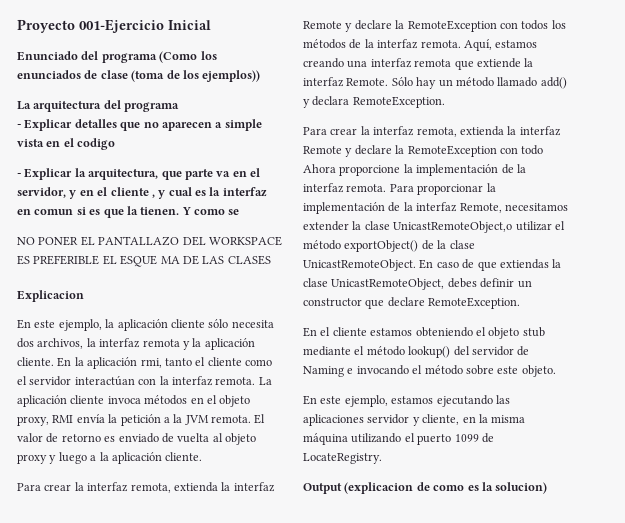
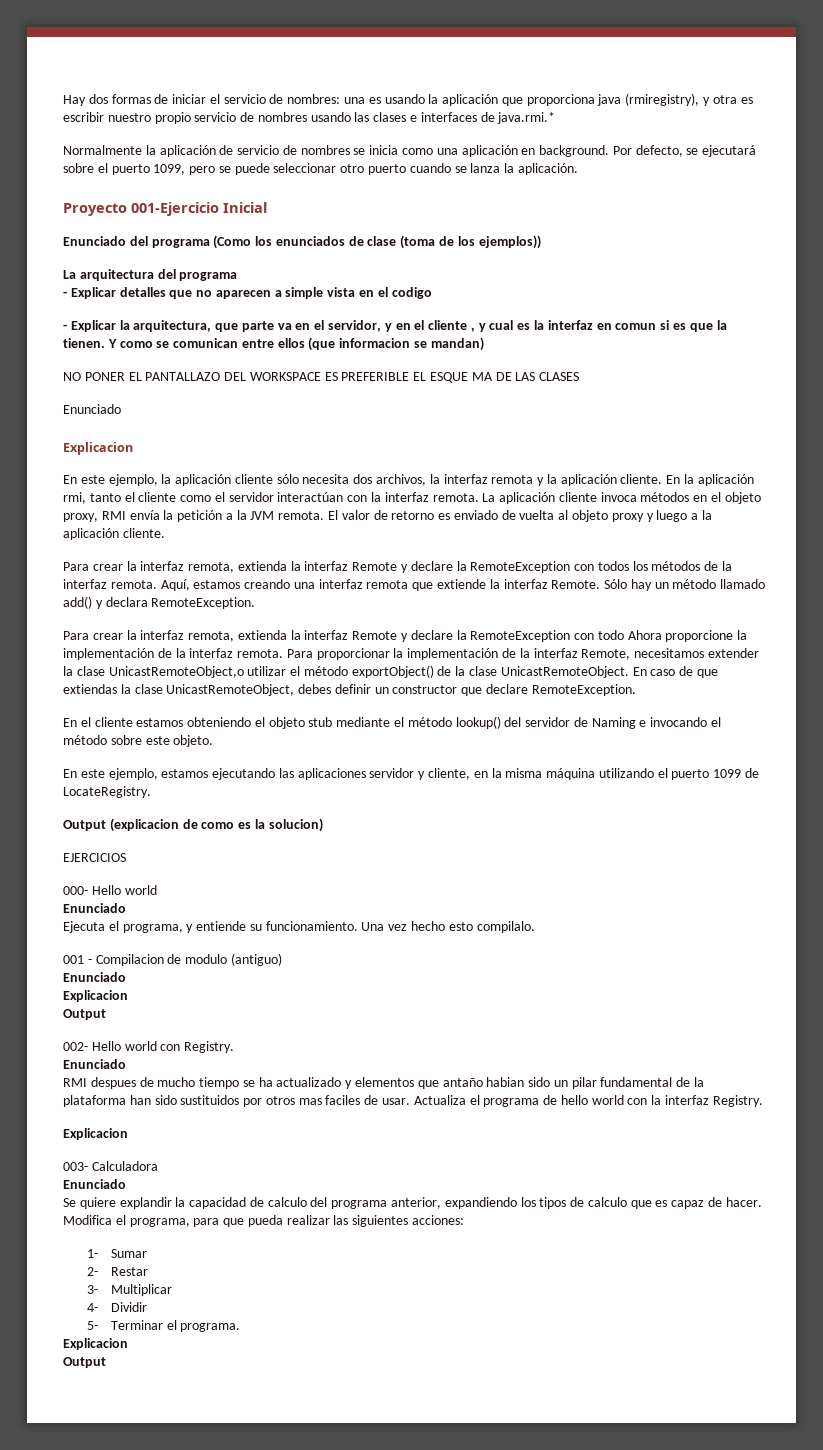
(17, 26) none -> [63,93,753,106] [63,112,556,124] [63,145,757,157] [63,163,578,175] Hay dos formas de iniciar el servicio de nombres: una es usando la aplicación que proporciona java (rmiregistry), y otra es escribir nuestro propio servicio de nombres usando las clases e interfaces de java.rmi.* // Normalmente la aplicación de servicio de nombres se inicia como una aplicación en background. Por defecto, se ejecutará sobre el puerto 1099, pero se puede seleccionar otro puerto cuando se lanza la aplicación. //
(240, 212) none -> [173,337,484,351] comunican entre ellos (que informacion se mandan)
(271, 260) none -> [63,404,121,414] // Enunciado
(548, 488) none -> [63,853,126,862] [63,885,157,895] [63,903,126,913] [63,921,535,933] [63,953,282,966] [63,972,126,982] [63,990,128,1002] [63,1009,106,1020] [63,1041,235,1053] [63,1059,126,1069] [63,1077,705,1089] [63,1095,763,1107] [63,1128,128,1140] [63,1161,158,1171] [63,1179,126,1189] [63,1197,762,1209] [63,1215,465,1227] [86,1249,147,1258] [86,1267,148,1276] [86,1284,172,1296] [86,1302,147,1312] [86,1320,241,1332] [63,1338,128,1350] [63,1357,106,1368] // EJERCICIOS // 000- Hello world // Enunciado // Ejecuta el programa, y entiende su funcionamiento. Una vez hecho esto compilalo. // 001 - Compilacion de modulo (antiguo) // Enunciado // Explicacion // Output // 002- Hello world con Registry. // Enunciado // RMI despues de mucho tiempo se ha actualizado y elementos que antaño habian sido un pilar fundamental de la plataforma han sido sustituidos por otros mas faciles de usar. Actualiza el programa de hello world con la interfaz Registry. // Explicacion // 003- Calculadora // Enunciado // Se quiere explandir la capacidad de calculo del programa anterior, expandiendo los tipos de calculo que es capaz de hacer. Modifica el programa, para que pueda realizar las siguientes acciones: // 1- Sumar // 2- Restar // 3- Multiplicar // 4- Dividir // 5- Terminar el programa. // Explicacion // Output

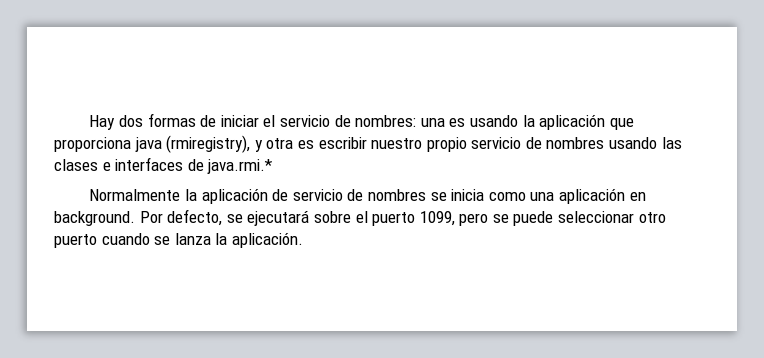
[63,202,267,216] [63,235,541,249] [63,269,238,281] [63,287,432,299] [63,320,727,332] [63,337,484,351] [63,372,580,383] [63,404,121,414] [63,442,133,455] [63,474,754,486] [63,492,761,504] [63,510,712,522] [63,528,165,540] [63,561,733,573] [63,579,766,591] [63,596,256,609] [63,630,748,642] [63,648,759,660] [63,665,718,678] [63,684,636,696] [63,716,722,729] [63,735,214,747] [63,768,760,780] [63,786,151,798] [63,818,323,832] [63,853,126,862] [63,885,157,895] [63,903,126,913] [63,921,535,933] [63,953,282,966] [63,972,126,982] [63,990,128,1002] [63,1009,106,1020] [63,1041,235,1053] [63,1059,126,1069] [63,1077,705,1089] [63,1095,763,1107] [63,1128,128,1140] [63,1161,158,1171] [63,1179,126,1189] [63,1197,762,1209] [63,1215,465,1227] [86,1249,147,1258] [86,1267,148,1276] [86,1284,172,1296] [86,1302,147,1312] [86,1320,241,1332] [63,1338,128,1350] [63,1357,106,1368] // Proyecto 001-Ejercicio Inicial // Enunciado del programa (Como los enunciados de clase (toma de los ejemplos)) // La arquitectura del programa // - Explicar detalles que no aparecen a simple vista en el codigo // - Explicar la arquitectura, que parte va en el servidor, y en el cliente , y cual es la interfaz en comun si es que la tienen. Y como se comunican entre ellos (que informacion se mandan) // NO PONER EL PANTALLAZO DEL WORKSPACE ES PREFERIBLE EL ESQUE MA DE LAS CLASES // Enunciado // Explicacion // En este ejemplo, la aplicación cliente sólo necesita dos archivos, la interfaz remota y la aplicación cliente. En la aplicación rmi, tanto el cliente como el servidor interactúan con la interfaz remota. La aplicación cliente invoca métodos en el objeto proxy, RMI envía la petición a la JVM remota. El valor de retorno es enviado de vuelta al objeto proxy y luego a la aplicación cliente. // Para crear la interfaz remota, extienda la interfaz Remote y declare la RemoteException con todos los métodos de la interfaz remota. Aquí, estamos creando una interfaz remota que extiende la interfaz Remote. Sólo hay un método llamado add() y declara RemoteException. // Para crear la interfaz remota, extienda la interfaz Remote y declare la RemoteException con todo Ahora proporcione la implementación de la interfaz remota. Para proporcionar la implementación de la interfaz Remote, necesitamos extender la clase UnicastRemoteObject,o utilizar el método exportObject() de la clase UnicastRemoteObject. En caso de que extiendas la clase UnicastRemoteObject, debes definir un constructor que declare RemoteException. // En el cliente estamos obteniendo el objeto stub mediante el método lookup() del servidor de Naming e invocando el método sobre este objeto. // En este ejemplo, estamos ejecutando las aplicaciones servidor y cliente, en la misma máquina utilizando el puerto 1099 de LocateRegistry. // Output (explicacion de como es la solucion) // EJERCICIOS // 000- Hello world // Enunciado // Ejecuta el programa, y entiende su funcionamiento. Una vez hecho esto compilalo. // 001 - Compilacion de modulo (antiguo) // Enunciado // Explicacion // Output // 002- Hello world con Registry. // Enunciado // RMI despues de mucho tiempo se ha actualizado y elementos que antaño habian sido un pilar fundamental de la plataforma han sido sustituidos por otros mas faciles de usar. Actualiza el programa de hello world con la interfaz Registry. // Explicacion // 003- Calculadora // Enunciado // Se quiere explandir la capacidad de calculo del programa anterior, expandiendo los tipos de calculo que es capaz de hacer. Modifica el programa, para que pueda realizar las siguientes acciones: // 1- Sumar // 2- Restar // 3- Multiplicar // 4- Dividir // 5- Terminar el programa. // Explicacion // Output -> (303, 240) none

